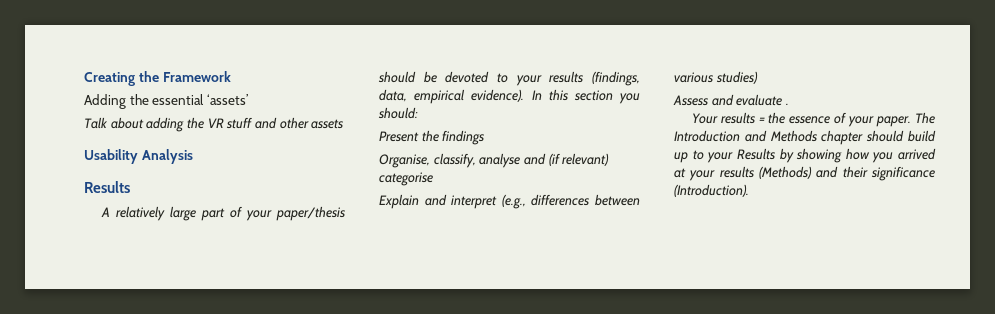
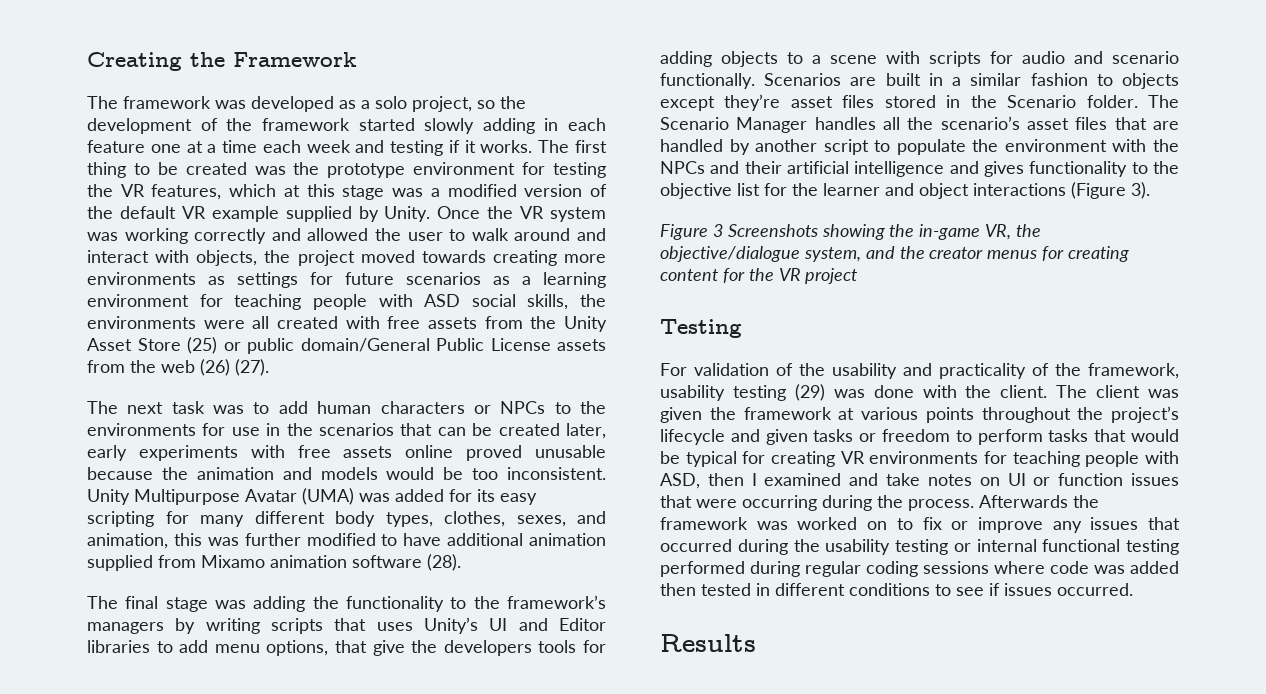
[84,94,248,109] [84,117,344,132] [84,149,193,164] [84,181,130,193] [100,206,345,221] [378,71,640,86] [379,89,640,104] [378,107,418,119] [379,130,485,145] [379,153,610,168] [379,172,433,186] [379,194,640,209] [674,71,758,84] [673,94,789,106] [691,112,935,127] [674,130,936,145] [674,148,936,163] [674,166,935,181] [674,184,749,197] Adding the essential ‘assets’ // Talk about adding the VR stuff and other assets // Usability Analysis // Results // A relatively large part of your paper/thesis should be devoted to your results (findings, data, empirical evidence). In this section you should: // Present the findings // Organise, classify, analyse and (if relevant) categorise // Explain and interpret (e.g., differences between various studies) // Assess and evaluate . // Your results = the essence of your paper. The Introduction and Methods chapter should build up to your Results by showing how you arrived at your results (Methods) and their significance (Introduction). -> [87,96,526,112] [87,118,606,134] [87,140,607,156] [87,162,606,178] [87,184,607,200] [87,206,606,222] [87,228,607,244] [87,250,606,266] [87,272,606,288] [87,294,606,310] [87,316,608,332] [87,337,606,354] [87,359,269,376] [87,401,606,414] [87,423,606,439] [87,445,606,461] [87,467,606,480] [87,488,537,505] [87,511,606,527] [87,533,606,549] [87,554,461,571] [87,595,606,612] [87,617,606,634] [87,640,607,656] [660,51,1179,67] [660,73,1179,89] [660,94,1179,111] [660,116,1179,133] [660,139,1179,155] [660,161,1179,177] [660,182,1150,199] [660,224,1042,240] [660,246,1130,262] [660,268,859,284] [660,319,742,338] [660,363,1179,379] [660,384,1179,401] [660,406,1179,423] [660,429,1179,445] [660,451,1179,467] [660,473,1179,489] [660,495,1099,511] [660,517,1180,533] [660,539,1179,555] [660,561,1179,577] [660,583,1133,596] [660,634,756,652] The framework was developed as a solo project, so the development of the framework started slowly adding in each feature one at a time each week and testing if it works. The first thing to be created was the prototype environment for testing the VR features, which at this stage was a modified version of the default VR example supplied by Unity. Once the VR system was working correctly and allowed the user to walk around and interact with objects, the project moved towards creating more environments as settings for future scenarios as a learning environment for teaching people with ASD social skills, the environments were all created with free assets from the Unity Asset Store (25) or public domain/General Public License assets from the web (26) (27). // The next task was to add human characters or NPCs to the environments for use in the scenarios that can be created later, early experiments with free assets online proved unusable because the animation and models would be too inconsistent. Unity Multipurpose Avatar (UMA) was added for its easy scripting for many different body types, clothes, sexes, and animation, this was further modified to have additional animation supplied from Mixamo animation software (28). // The final stage was adding the functionality to the framework’s managers by writing scripts that uses Unity’s UI and Editor libraries to add menu options, that give the developers tools for adding objects to a scene with scripts for audio and scenario functionally. Scenarios are built in a similar fashion to objects except they’re asset files stored in the Scenario folder. The Scenario Manager handles all the scenario’s asset files that are handled by another script to populate the environment with the NPCs and their artificial intelligence and gives functionality to the objective list for the learner and object interactions (Figure 3). // Figure 3 Screenshots showing the in-game VR, the objective/dialogue system, and the creator menus for creating content for the VR project // Testing // For validation of the usability and practicality of the framework, usability testing (29) was done with the client. The client was given the framework at various points throughout the project’s lifecycle and given tasks or freedom to perform tasks that would be typical for creating VR environments for teaching people with ASD, then I examined and take notes on UI or function issues that were occurring during the process. Afterwards the framework was worked on to fix or improve any issues that occurred during the usability testing or internal functional testing performed during regular coding sessions where code was added then tested in different conditions to see if issues occurred. // Results

